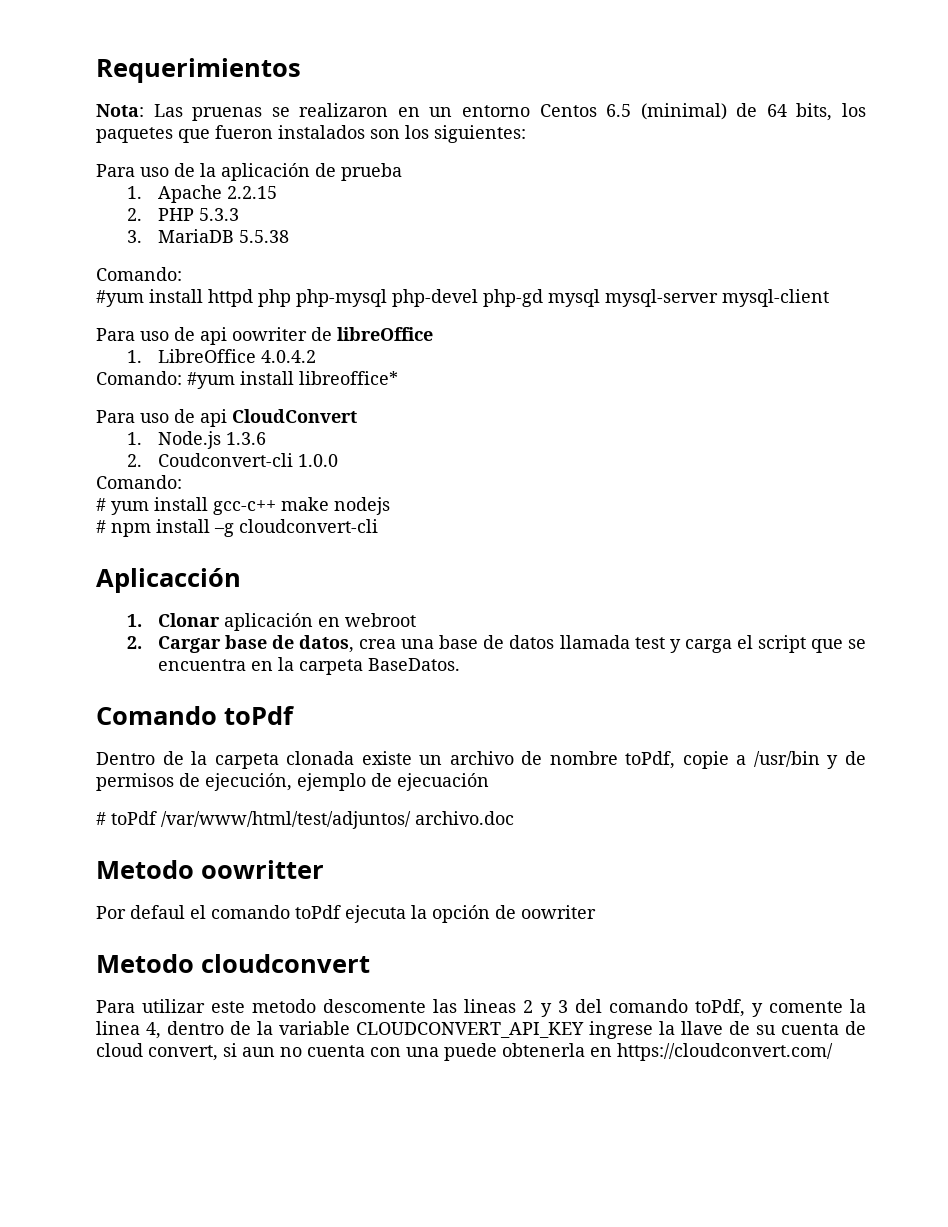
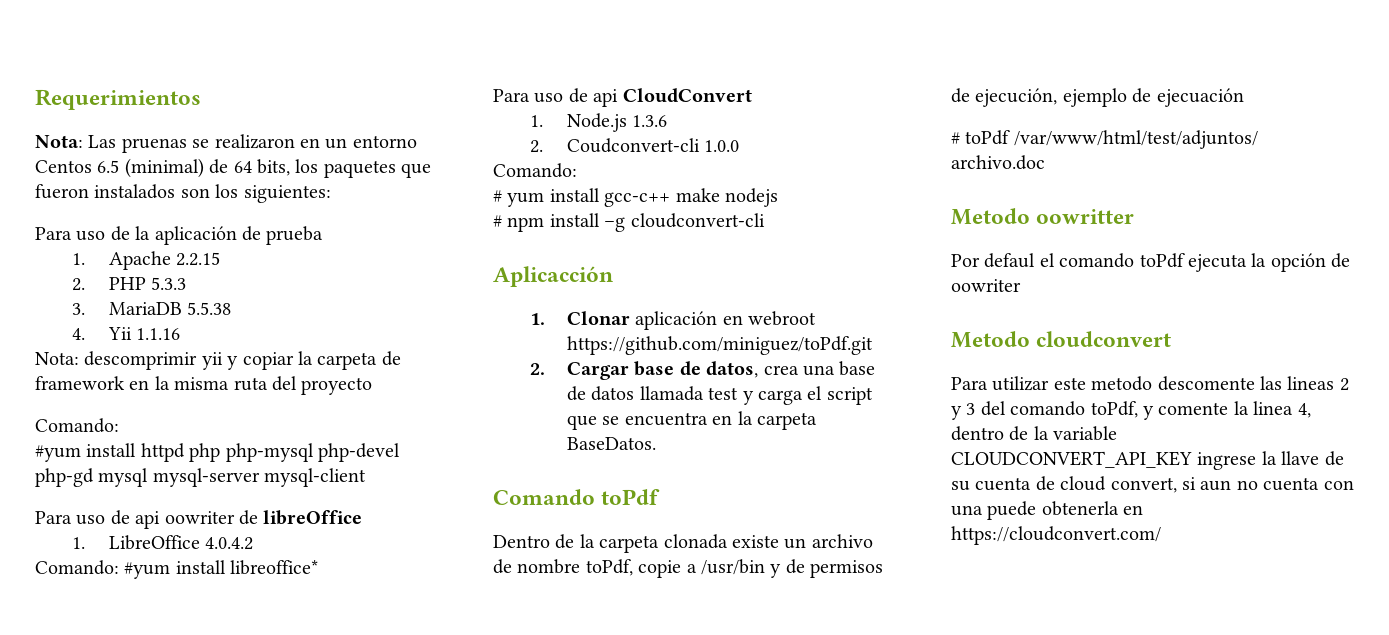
(289, 236) none -> [71,327,181,340] [35,351,401,370] [35,376,373,395] // 4. Yii 1.1.16 // Nota: descomprimir yii y copiar la carpeta de framework en la misma ruta del proyecto
(416, 620) none -> [566,336,873,355] https://github.com/miniguez/toPdf.git

